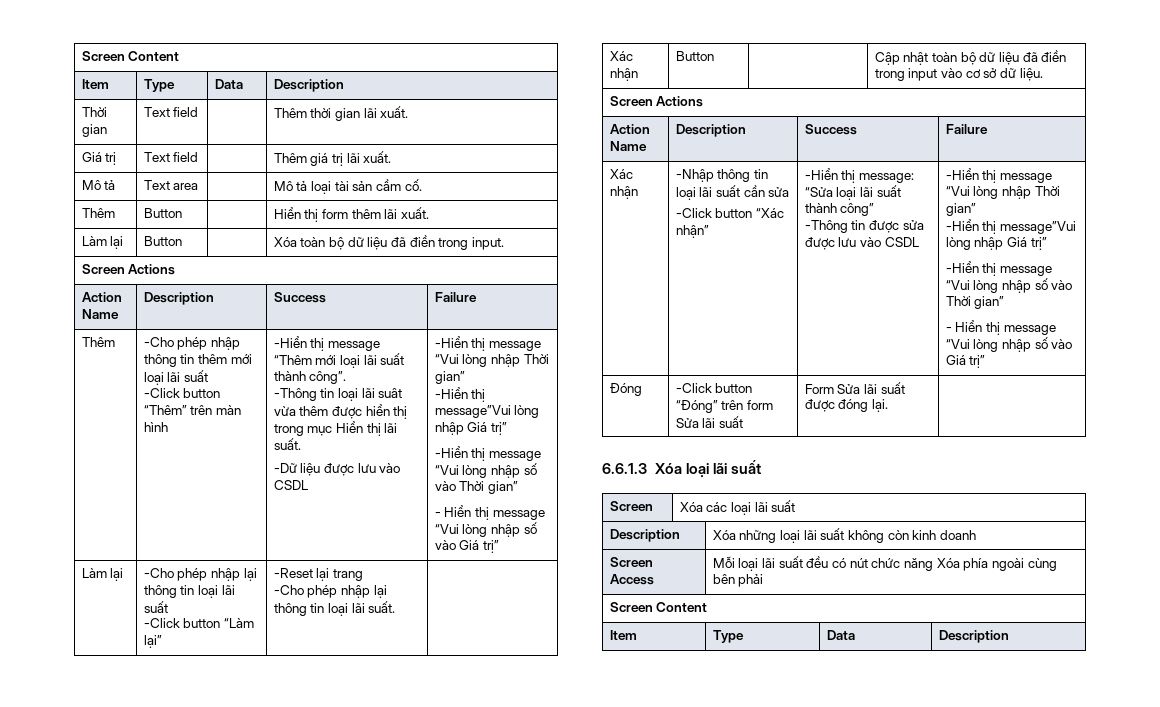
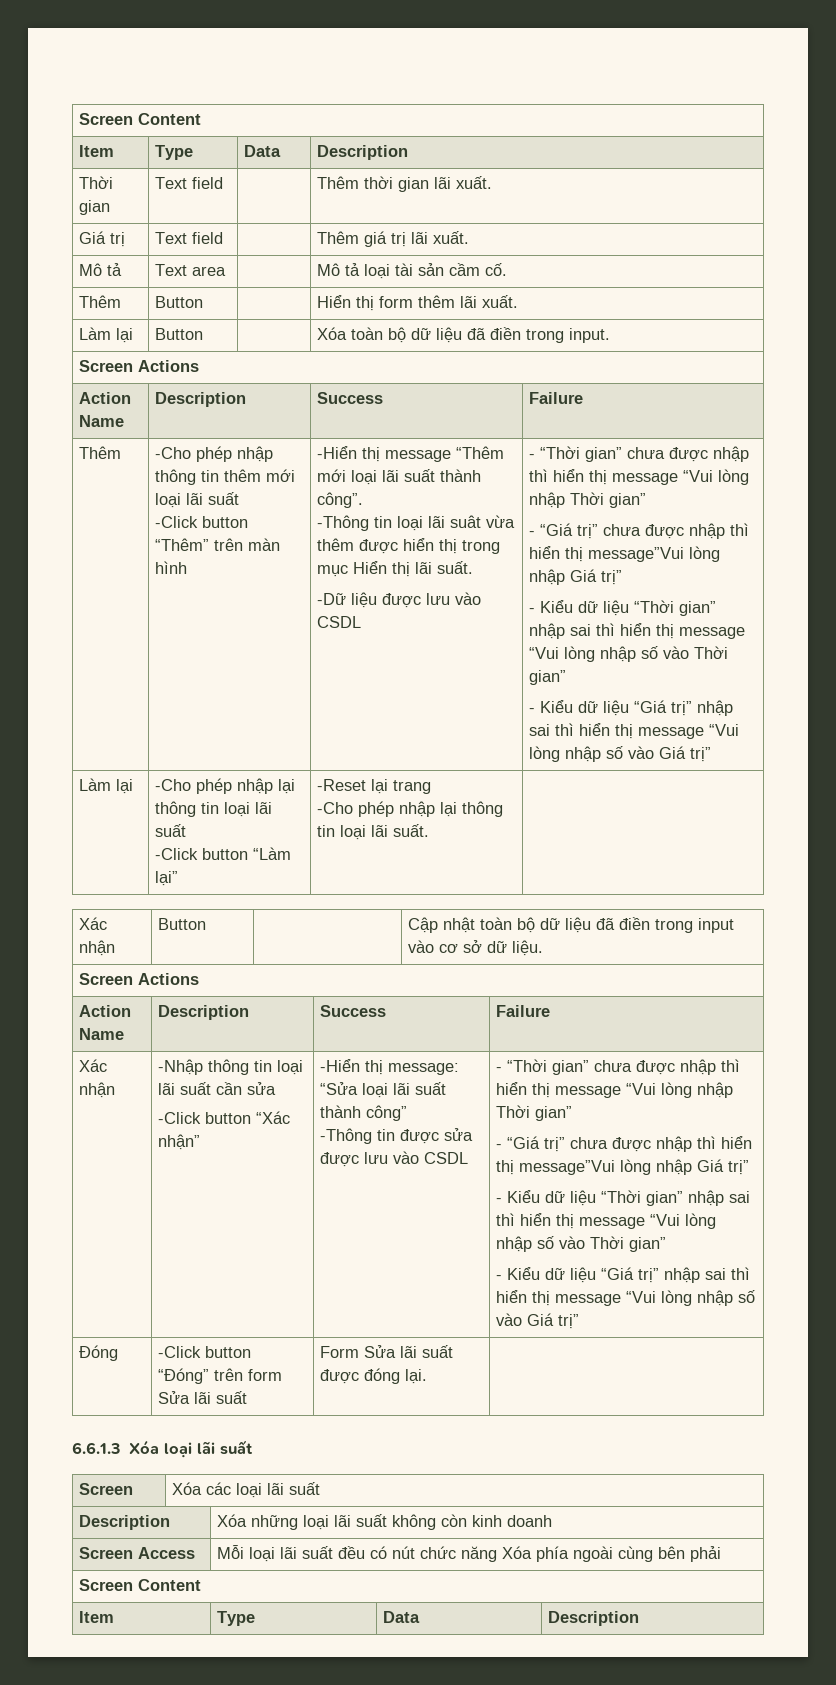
[434,336,542,351] [434,354,549,367] [434,371,465,384] [434,387,486,402] [434,405,540,418] [434,422,508,435] [434,446,468,458] -Hiển thị message “Vui lòng nhập Thời gian” // -Hiển thị message”Vui lòng nhập Giá trị” // -Hiển -> [529,446,750,462] [529,469,750,485] [529,492,647,508] [529,523,750,539] [529,546,721,562] [529,569,623,585] [529,600,717,616] [529,623,652,639] - “Thời gian” chưa được nhập thì hiển thị message “Vui lòng nhập Thời gian” // - “Giá trị” chưa được nhập thì hiển thị message”Vui lòng nhập Giá trị” // - Kiểu dữ liệu “Thời gian” nhập sai thì hiển
[444,505,472,517] Hiển -> [540,700,734,716] [529,723,611,736] Kiểu dữ liệu “Giá trị” nhập sai thì hiển
[945,168,1053,183] [945,186,1060,199] [945,203,976,216] [945,219,1077,234] [945,237,1047,250] [945,261,979,273] -Hiển thị message “Vui lòng nhập Thời gian” // -Hiển thị message”Vui lòng nhập Giá trị” // -Hiển -> [496,1059,741,1075] [496,1082,734,1098] [496,1105,573,1121] [496,1136,753,1152] [496,1159,750,1175] [496,1190,751,1206] [496,1213,552,1226] - “Thời gian” chưa được nhập thì hiển thị message “Vui lòng nhập Thời gian” // - “Giá trị” chưa được nhập thì hiển thị message”Vui lòng nhập Giá trị” // - Kiểu dữ liệu “Thời gian” nhập sai thì hiển
[955,320,983,332] Hiển -> [507,1267,751,1283] [496,1290,528,1303] Kiểu dữ liệu “Giá trị” nhập sai thì hiển

